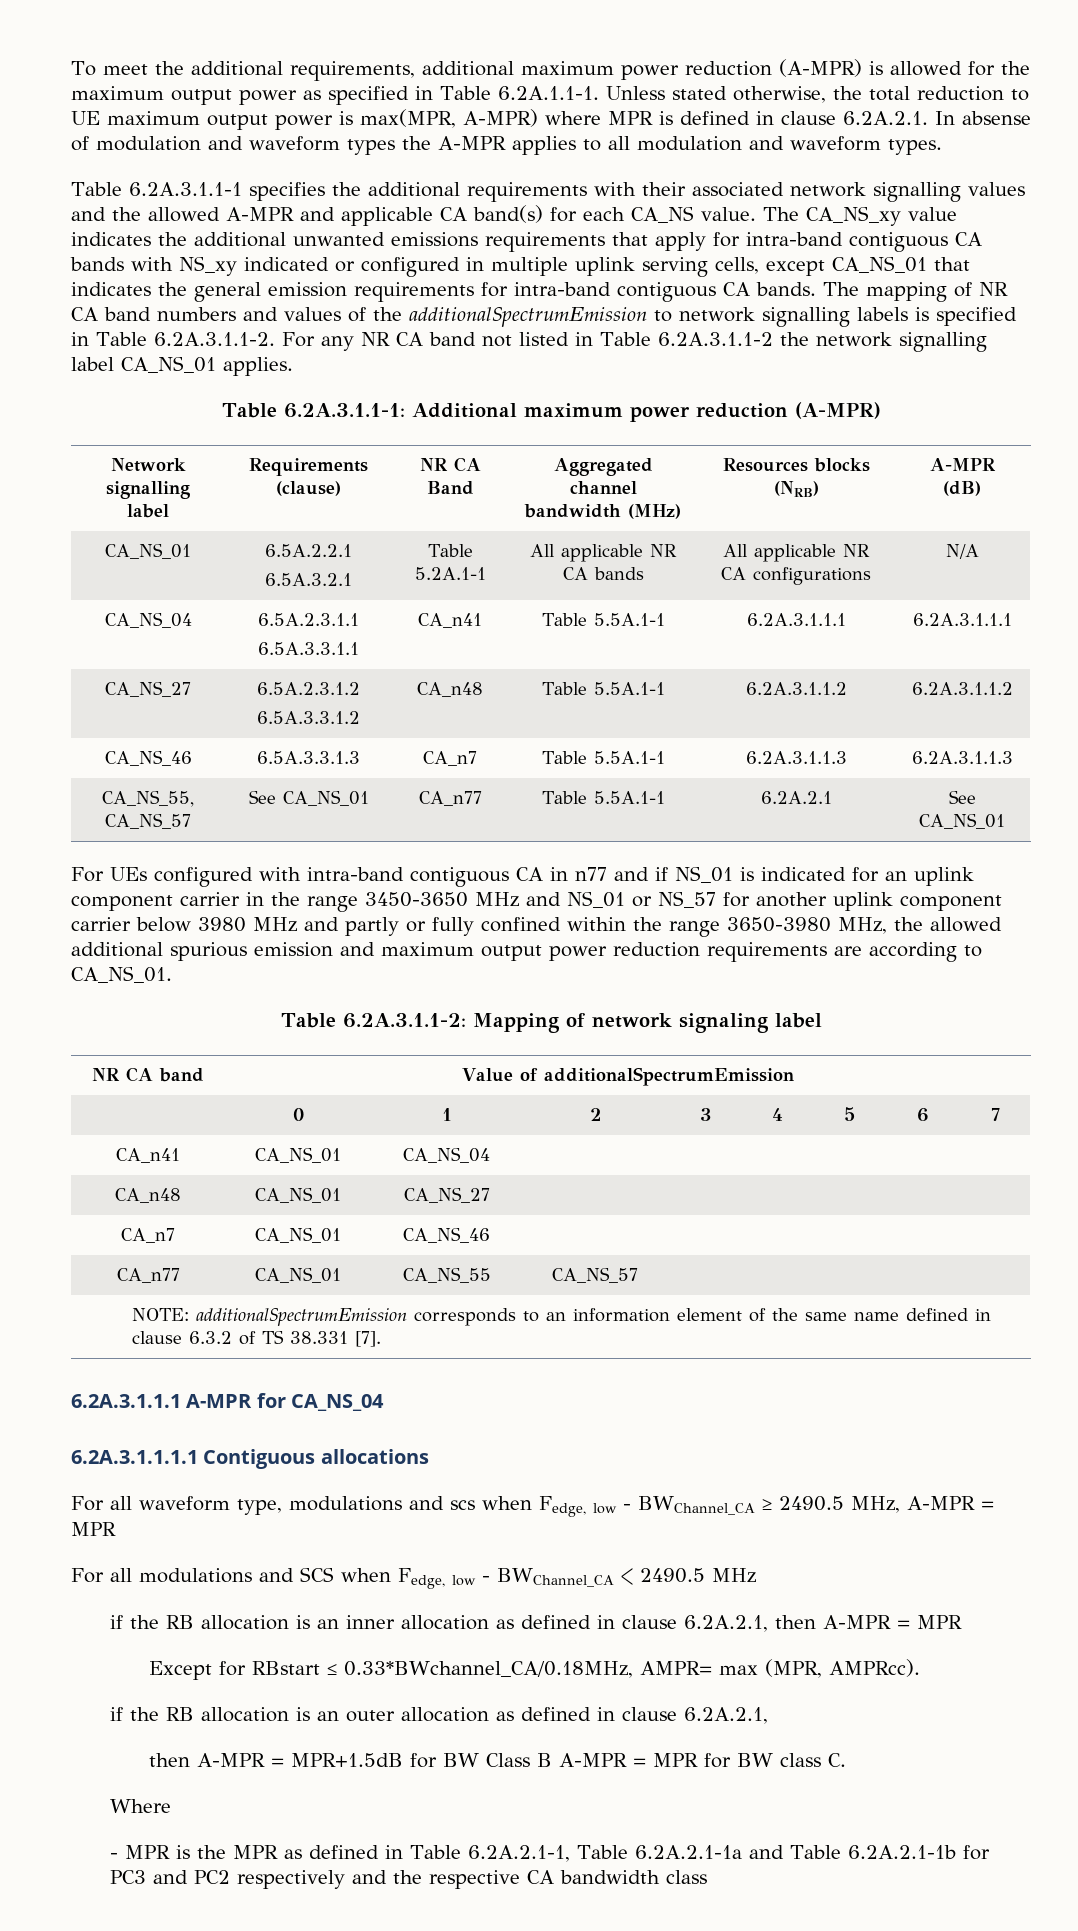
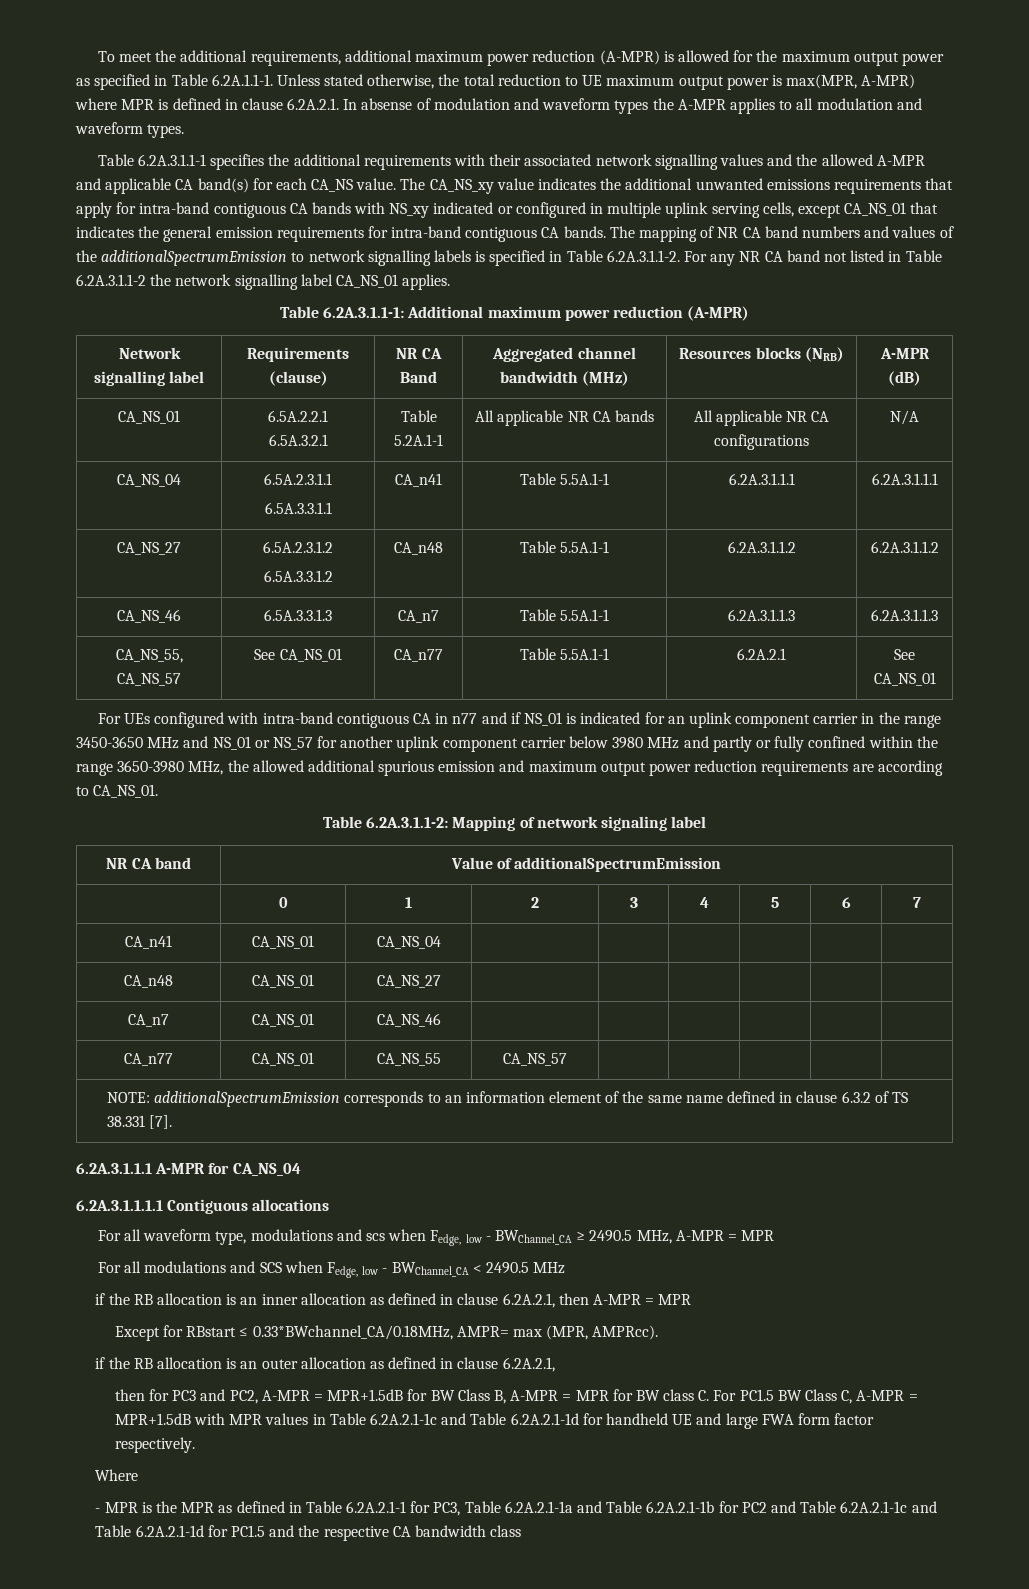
(190, 1760) none -> [149,1389,258,1404] for PC3 and PC2,
[536,1753,552,1767] B -> [493,1390,506,1404] B,
(846, 1760) none -> [713,1389,918,1404] [114,1413,875,1429] [114,1437,195,1453] For PC1.5 BW Class C, A-MPR = MPR+1.5dB with MPR values in Table 6.2A.2.1-1c and Table 6.2A.2.1-1d for handheld UE and large FWA form factor respectively.
[467,1845,570,1862] 6.2A.2.1-1, -> [346,1501,461,1516] 6.2A.2.1-1 for PC3,
[109,1870,345,1889] PC3 and PC2 respectively -> [741,1501,937,1513] [95,1525,266,1537] PC2 and Table 6.2A.2.1-1c and Table 6.2A.2.1-1d for PC1.5

